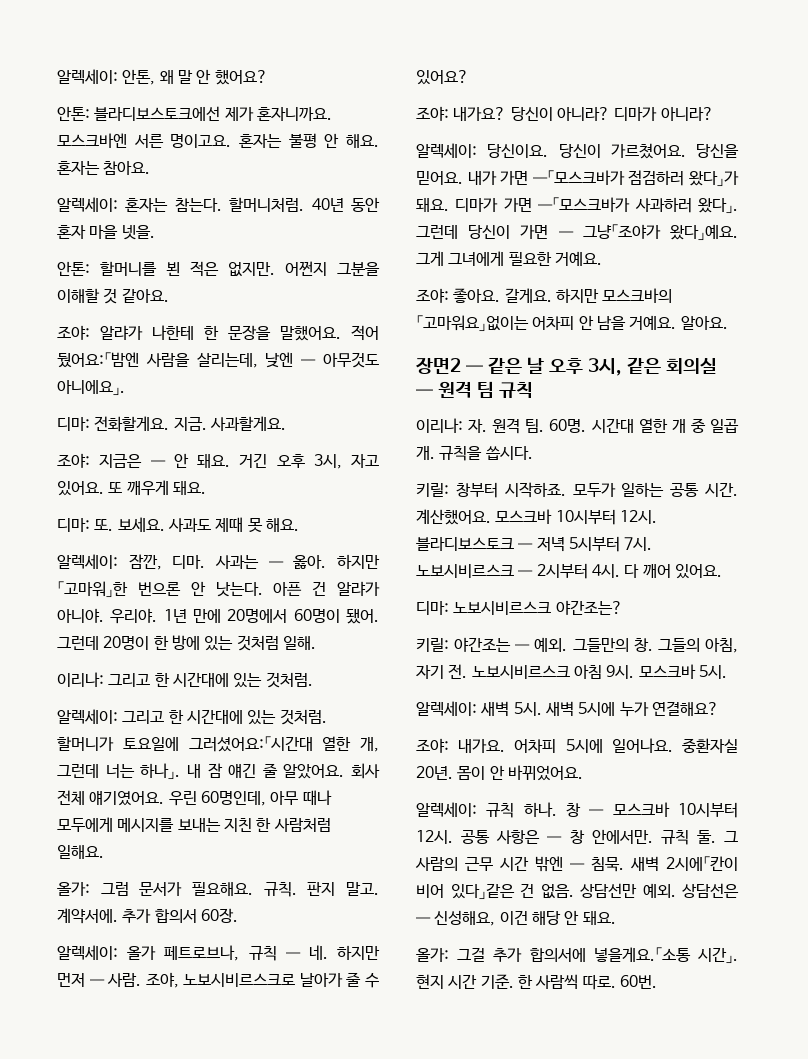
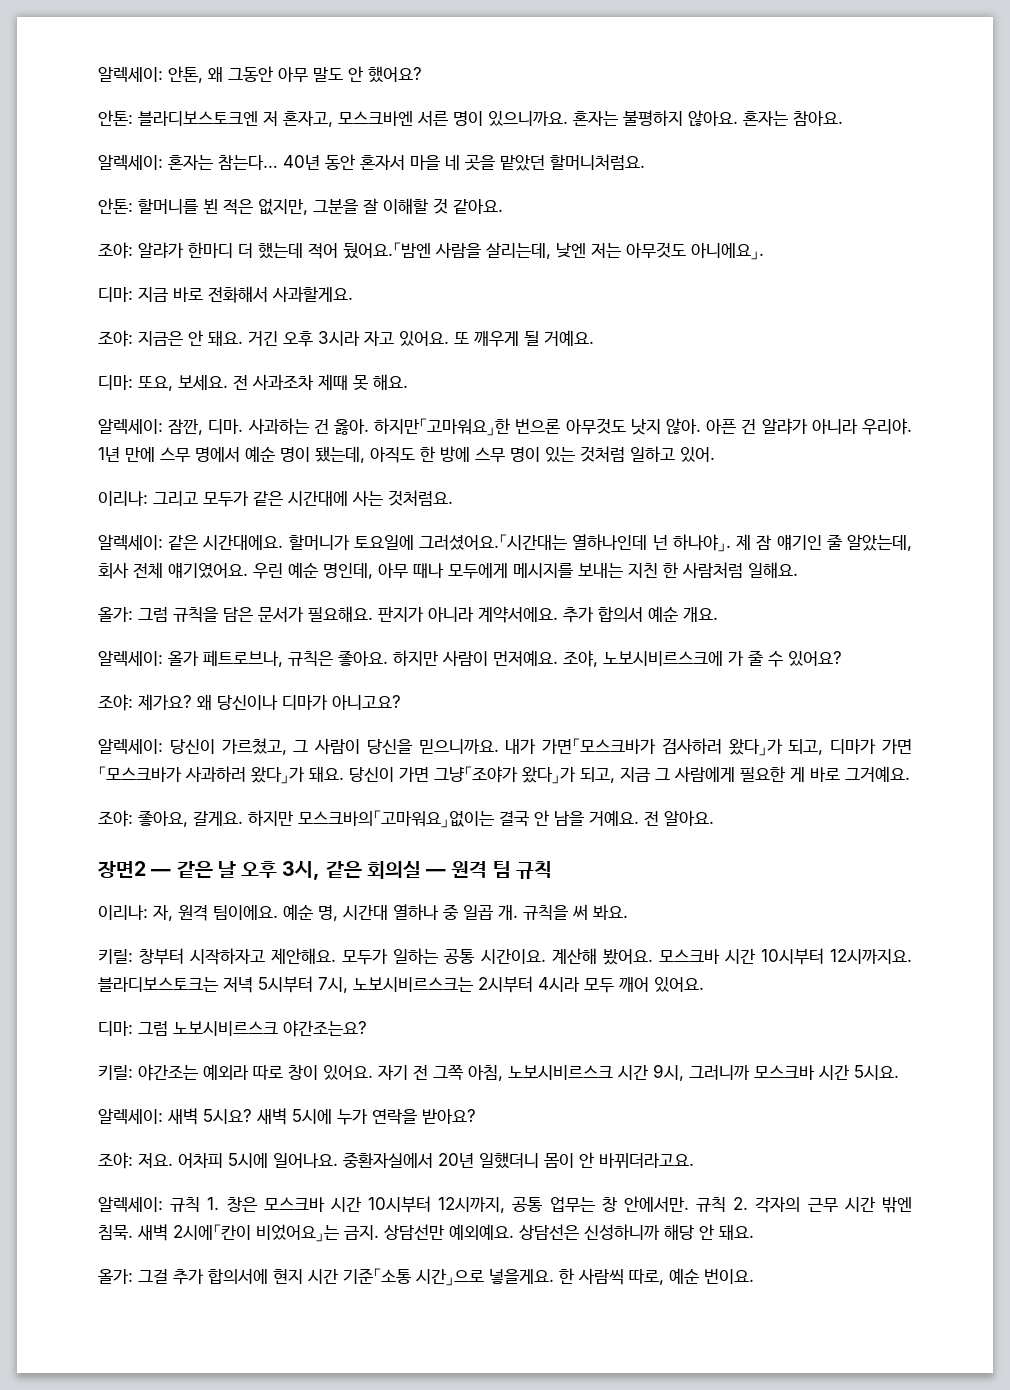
[177,70,193,84] 말 -> [228,66,343,82] 그동안 아무 말도
[94,106,332,121] [57,133,379,148] [57,161,151,175] [57,197,380,212] [57,225,155,240] 블라디보스토크에선 제가 혼자니까요. 모스크바엔 서른 명이고요. 혼자는 불평 안 해요. 혼자는 참아요. // 알렉세이: 혼자는 참는다. 할머니처럼. 40년 동안 혼자 마을 넷을. -> [138,110,843,127] [98,154,645,171] 블라디보스토크엔 저 혼자고, 모스크바엔 서른 명이 있으니까요. 혼자는 불평하지 않아요. 혼자는 참아요. // 알렉세이: 혼자는 참는다… 40년 동안 혼자서 마을 네 곳을 맡았던 할머니처럼요.
[228,261,380,277] 없지만. 어쩐지 그분을 -> [258,198,378,215] 없지만, 그분을 잘
[152,325,379,341] [57,353,104,368] 나한테 한 문장을 말했어요. 적어 뒀어요: -> [188,242,393,259] 한마디 더 했는데 적어 뒀어요.
[301,359,317,365] — -> [591,243,621,258] 저는
[94,416,207,432] 전화할게요. 지금. -> [138,286,268,303] 지금 바로 전화해서
[150,460,166,466] — -> (183, 338) none
[313,454,342,469] 3시, -> [318,331,360,346] 3시라
[172,481,206,495] [57,517,211,532] 돼요. // 디마: 또. 보세요. 사과도 -> [524,330,594,346] [98,374,314,391] 될 거예요. // 디마: 또요, 보세요. 전 사과조차
[214,555,284,569] 사과는 — -> [247,418,329,434] 사과하는 건
[64,581,106,597] 고마워 -> [427,418,488,435] 고마워요
[190,581,263,597] 안 낫는다. -> [565,418,701,435] 아무것도 낫지 않아.
[57,608,104,623] 아니야. -> [811,419,858,434] 아니라
[227,609,379,624] [57,635,316,651] [57,672,313,688] [57,709,327,725] [57,736,379,752] [57,763,345,780] 20명에서 60명이 됐어. 그런데 20명이 한 방에 있는 것처럼 일해. // 이리나: 그리고 한 시간대에 있는 것처럼. // 알렉세이: 그리고 한 시간대에 있는 것처럼. 할머니가 토요일에 그러셨어요:「시간대 열한 개, 그런데 너는 하나」. 내 잠 얘긴 줄 알았어요. -> [160,446,715,463] [98,490,453,507] [98,534,913,552] 스무 명에서 예순 명이 됐는데, 아직도 한 방에 스무 명이 있는 것처럼 일하고 있어. // 이리나: 그리고 모두가 같은 시간대에 사는 것처럼요. // 알렉세이: 같은 시간대에요. 할머니가 토요일에 그러셨어요.「시간대는 열하나인데 넌 하나야」. 제 잠 얘기인 줄 알았는데,
[200,791,266,806] 60명인데, -> [288,562,373,579] 예순 명인데,
[139,882,379,897] [57,908,238,924] [57,945,380,961] [57,972,379,988] [416,70,469,85] [416,106,714,121] [416,143,739,159] [416,170,739,187] [416,198,449,212] 문서가 필요해요. 규칙. 판지 말고. 계약서에. 추가 합의서 60장. // 알렉세이: 올가 페트로브나, 규칙 — 네. 하지만 먼저 — 사람. 조야, 노보시비르스크로 날아가 줄 수 있어요? // 조야: 내가요? 당신이 아니라? 디마가 아니라? // 알렉세이: 당신이요. 당신이 가르쳤어요. 당신을 믿어요. 내가 가면 —「모스크바가 점검하러 왔다」가 돼요. -> [173,606,718,623] [98,650,842,667] [98,694,401,711] [98,738,824,756] 규칙을 담은 문서가 필요해요. 판지가 아니라 계약서에요. 추가 합의서 예순 개요. // 알렉세이: 올가 페트로브나, 규칙은 좋아요. 하지만 사람이 먼저예요. 조야, 노보시비르스크에 가 줄 수 있어요? // 조야: 제가요? 왜 당신이나 디마가 아니고요? // 알렉세이: 당신이 가르쳤고, 그 사람이 당신을 믿으니까요. 내가 가면「모스크바가 검사하러 왔다」가 되고,
[538,204,554,210] — -> (912, 746) none
[733,209,738,211] [416,225,458,239] . 그런데 -> [289,767,344,782] 가 돼요.
[558,231,574,237] — -> (429, 774) none
[705,224,738,239] [416,251,602,266] [416,288,501,303] 예요. 그게 그녀에게 필요한 거예요. // 조야: 좋아요. -> [560,766,910,783] [98,810,188,827] 가 되고, 지금 그 사람에게 필요한 게 바로 그거예요. // 조야: 좋아요,
[532,316,575,330] 어차피 -> [499,811,529,827] 결국
(677, 322) none -> [644,811,659,826] 전
[468,418,686,434] 자. 원격 팀. 60명. 시간대 열한 개 -> [153,904,439,921] 자, 원격 팀이에요. 예순 명, 시간대 열하나
[485,446,533,460] 씁시다. -> [572,904,628,920] 써 봐요.
[504,482,566,498] 시작하죠. -> [190,948,337,965] 시작하자고 제안해요.
[705,482,738,497] [416,509,657,525] [416,536,653,552] [416,563,640,579] 시간. 계산했어요. 모스크바 10시부터 12시. 블라디보스토크 — 저녁 5시부터 7시. 노보시비르스크 — 2시부터 4시. 다 -> [480,948,913,965] [98,976,614,993] 시간이요. 계산해 봤어요. 모스크바 시간 10시부터 12시까지요. 블라디보스토크는 저녁 5시부터 7시, 노보시비르스크는 2시부터 4시라 모두
[453,600,623,615] 노보시비르스크 야간조는? -> [138,1020,367,1037] 그럼 노보시비르스크 야간조는요?
[515,637,738,653] [416,664,727,679] — 예외. 그들만의 창. 그들의 아침, 자기 전. 노보시비르스크 아침 9시. 모스크바 5시. -> [203,1064,899,1081] 예외라 따로 창이 있어요. 자기 전 그쪽 아침, 노보시비르스크 시간 9시, 그러니까 모스크바 시간 5시요.
[513,702,542,716] 5시. -> [203,1109,252,1124] 5시요?
[651,701,719,716] [416,738,506,753] 연결해요? // 조야: 내가요. -> [372,1109,476,1124] [98,1152,173,1169] 연락을 받아요? // 조야: 저요.
[682,738,738,753] [416,766,453,780] 중환자실 20년. -> [343,1152,539,1169] 중환자실에서 20년 일했더니
[507,765,583,781] 바뀌었어요. -> [599,1153,694,1168] 바뀌더라고요.
[523,802,738,818] [416,829,738,845] [415,857,458,871] 하나. 창 — 모스크바 10시부터 12시. 공통 사항은 — 창 안에서만. 규칙 둘. 그 사람의 -> [207,1196,801,1213] 1. 창은 모스크바 시간 10시부터 12시까지, 공통 업무는 창 안에서만. 규칙 2. 각자의
[570,863,585,869] — -> (912, 1205) none
[416,883,739,900] [416,910,528,926] 비어 있다」같은 건 없음. 상담선만 예외. 상담선은 — 신성해요, 이건 -> [256,1224,660,1242] 비었어요」는 금지. 상담선만 예외예요. 상담선은 신성하니까
[593,947,738,964] [416,974,657,990] 넣을게요.「소통 시간」. 현지 시간 기준. 한 사람씩 따로. 60번. -> [273,1268,754,1286] 현지 시간 기준「소통 시간」으로 넣을게요. 한 사람씩 따로, 예순 번이요.

